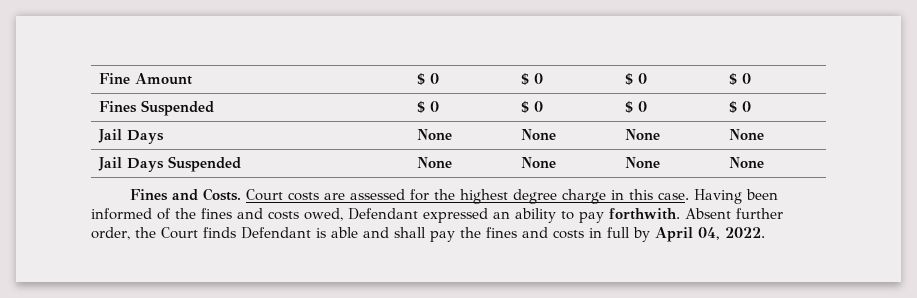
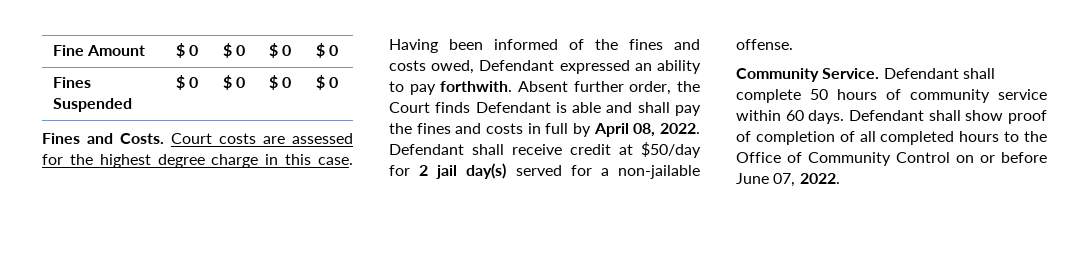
[97,129,164,144] [416,129,452,140] [520,129,556,140] [624,129,660,140] [728,129,764,140] [97,156,241,172] [416,157,452,168] [520,157,556,168] [624,157,660,168] [728,157,764,168] // Jail Days | None | None | None | None // Jail Days Suspended | None | None | None | None -> (339, 82) none
[698,227,720,240] 04, -> [633,123,700,137] [389,142,701,158] [389,163,700,179] [736,39,793,50] [736,68,995,82] [736,89,1047,103] [736,110,1047,124] [736,131,1047,145] [736,152,1047,166] [736,173,796,187] 08, 2022. Defendant shall receive credit at $50/day for 2 jail day(s) served for a non-jailable offense. // Community Service. Defendant shall complete 50 hours of community service within 60 days. Defendant shall show proof of completion of all completed hours to the Office of Community Control on or before June 07,

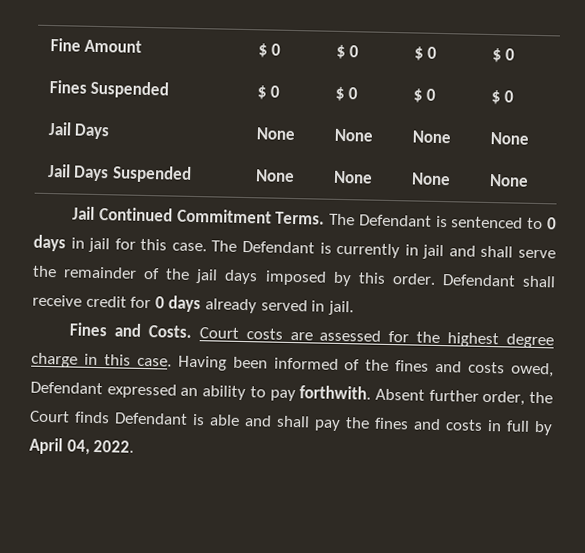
(339, 82) none -> [47,121,111,140] [255,127,296,141] [333,128,374,142] [411,130,451,144] [489,132,529,145] [46,163,193,183] [254,169,295,183] [332,170,373,184] [410,172,451,186] [488,173,529,187] [71,206,557,230] [33,234,556,260] [32,265,556,288] [32,294,354,316] // Jail Days | None | None | None | None // Jail Days Suspended | None | None | None | None // Jail Continued Commitment Terms. The Defendant is sentenced to 0 days in jail for this case. The Defendant is currently in jail and shall serve the remainder of the jail days imposed by this order. Defendant shall receive credit for 0 days already served in jail.
[633,123,700,137] [389,142,701,158] [389,163,700,179] [736,39,793,50] [736,68,995,82] [736,89,1047,103] [736,110,1047,124] [736,131,1047,145] [736,152,1047,166] [736,173,796,187] 08, 2022. Defendant shall receive credit at $50/day for 2 jail day(s) served for a non-jailable offense. // Community Service. Defendant shall complete 50 hours of community service within 60 days. Defendant shall show proof of completion of all completed hours to the Office of Community Control on or before June 07, -> [66,439,90,455] 04,

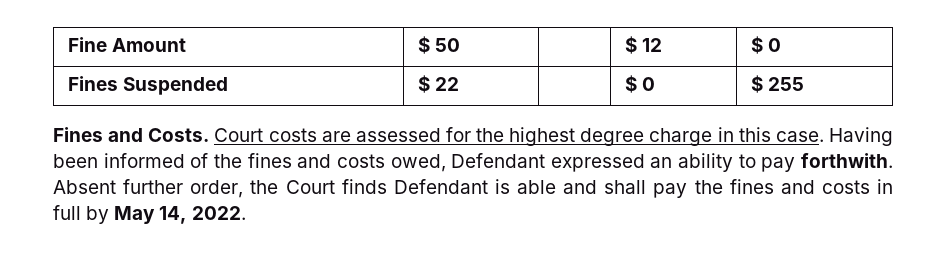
[271,43,282,56] [335,44,360,60] [413,46,438,61] 0 | $ 0 | $ 0 -> [434,38,460,52] [624,36,662,54] 50 | | $ 12
[270,85,281,98] [334,86,359,102] [412,88,437,103] [490,90,515,105] [47,121,111,140] [255,127,296,141] [333,128,374,142] [411,130,451,144] [489,132,529,145] [46,163,193,183] [254,169,295,183] [332,170,373,184] [410,172,451,186] [488,173,529,187] [71,206,557,230] [33,234,556,260] [32,265,556,288] [32,294,354,316] 0 | $ 0 | $ 0 | $ 0 // Jail Days | None | None | None | None // Jail Days Suspended | None | None | None | None // Jail Continued Commitment Terms. The Defendant is sentenced to 0 days in jail for this case. The Defendant is currently in jail and shall serve the remainder of the jail days imposed by this order. Defendant shall receive credit for 0 days already served in jail. -> [434,77,459,91] [624,75,655,93] [750,75,804,93] 22 | | $ 0 | $ 255
[29,437,90,455] April 04, -> [114,206,187,224] May 14,

